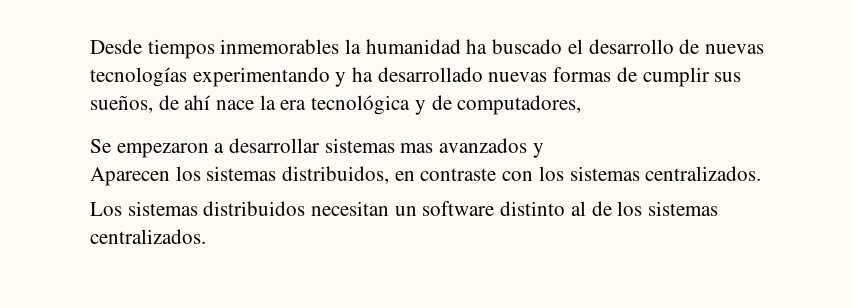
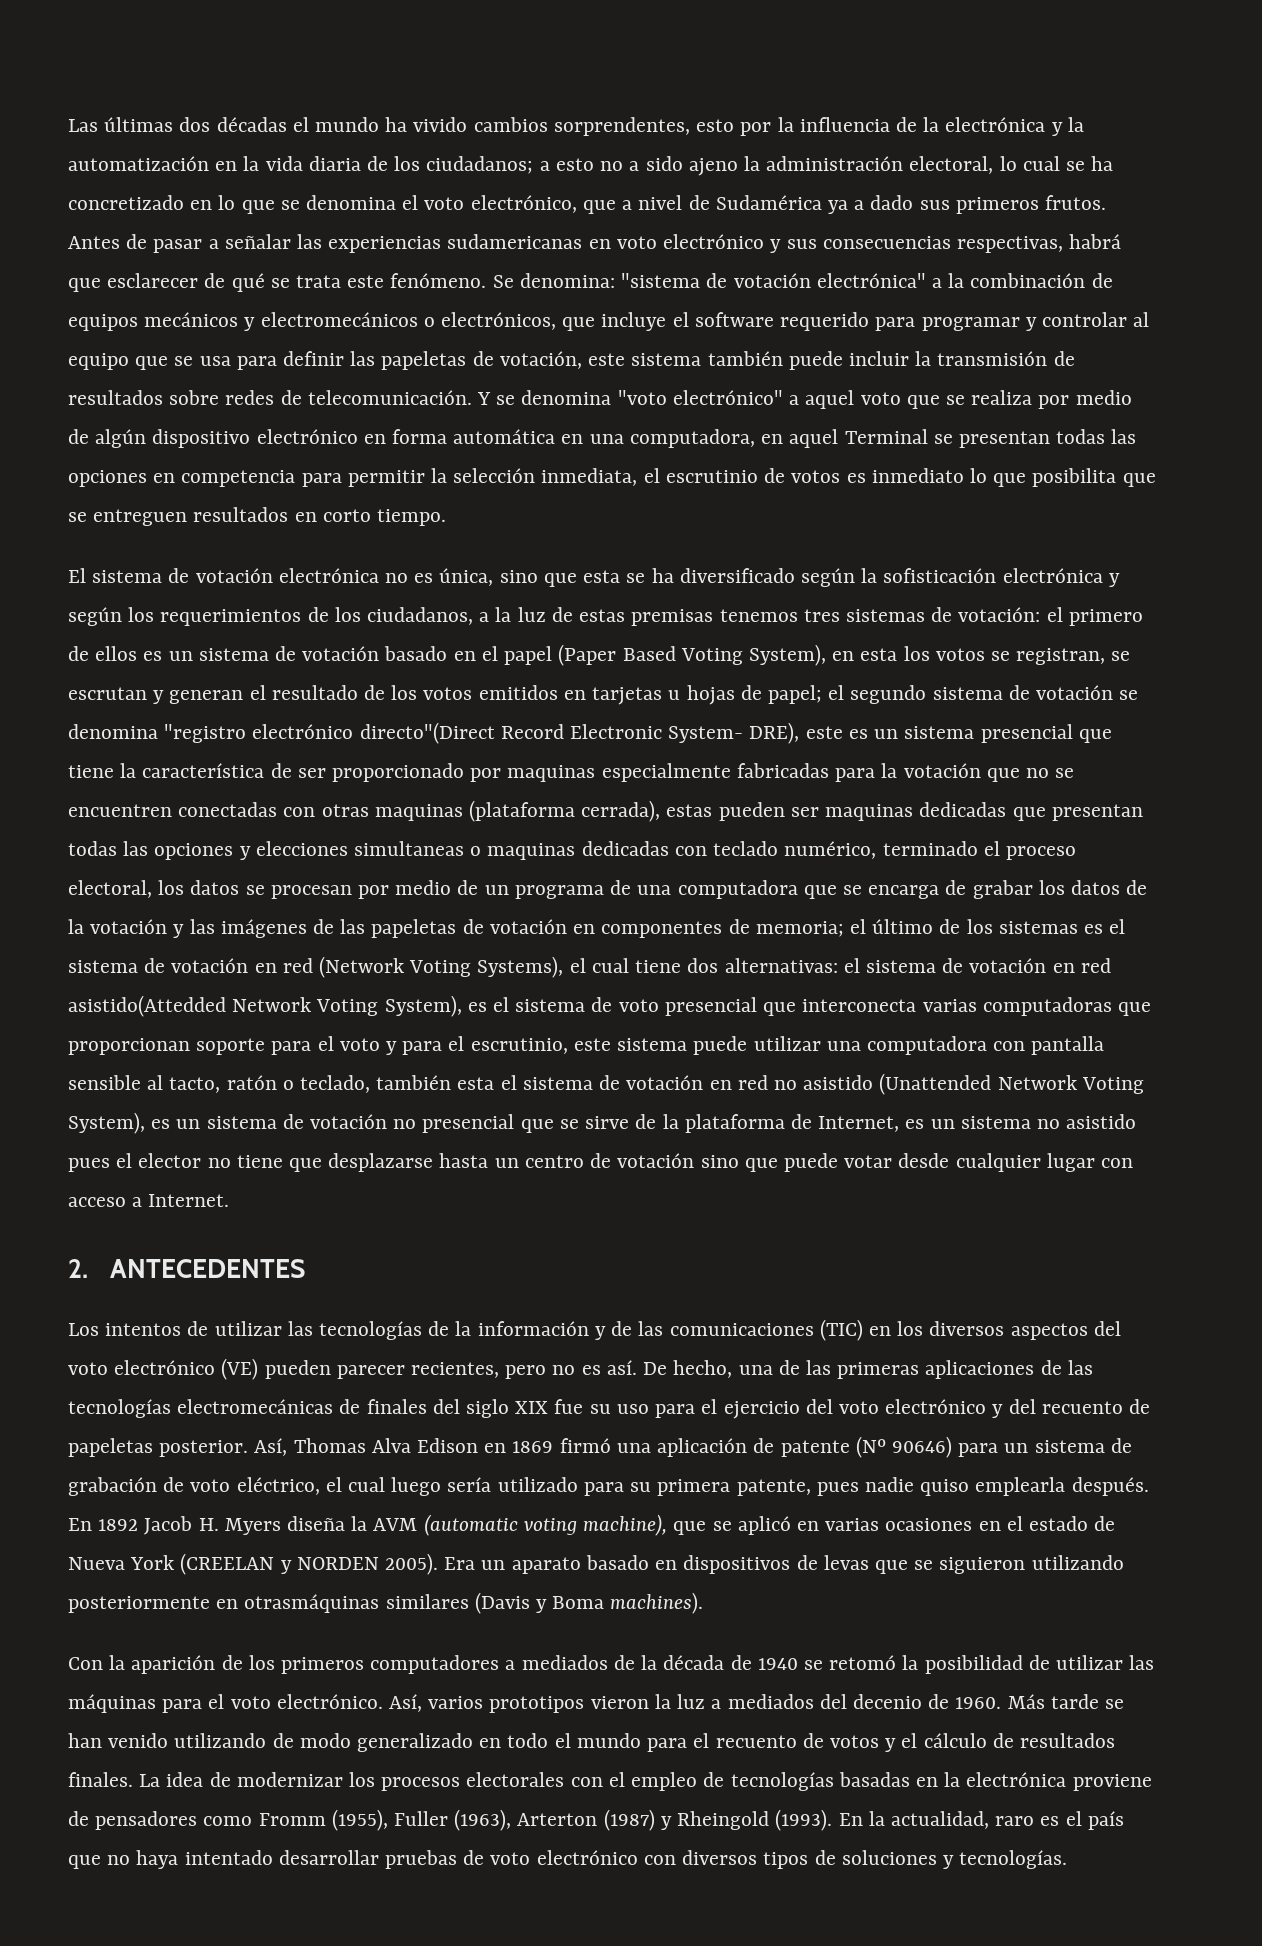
[90,39,764,59] [90,67,742,87] [90,95,582,115] [90,138,544,158] [90,166,762,186] [90,201,718,216] [90,229,207,244] Desde tiempos inmemorables la humanidad ha buscado el desarrollo de nuevas tecnologías experimentando y ha desarrollado nuevas formas de cumplir sus sueños, de ahí nace la era tecnológica y de computadores, // Se empezaron a desarrollar sistemas mas avanzados y // Aparecen los sistemas distribuidos, en contraste con los sistemas centralizados. // Los sistemas distribuidos necesitan un software distinto al de los sistemas centralizados. -> [68,117,1084,136] [68,156,1114,176] [68,195,1106,214] [68,234,1122,253] [68,273,1113,292] [68,312,1150,331] [68,351,1075,370] [68,390,1132,409] [68,429,1137,448] [68,468,1156,487] [68,507,447,526] [68,568,1120,587] [68,607,1143,626] [68,644,1131,666] [68,685,1139,705] [68,722,1112,744] [68,763,1075,782] [68,800,1143,822] [68,841,1076,860] [68,880,1148,899] [68,919,1126,938] [68,956,1111,978] [68,995,1151,1017] [68,1036,1105,1055] [68,1073,1144,1095] [68,1112,1137,1134] [68,1153,1133,1172] [68,1194,230,1207] [68,1259,306,1278] [68,1319,1121,1341] [68,1358,1093,1380] [68,1399,1150,1419] [68,1436,1132,1458] [68,1477,1149,1496] [68,1514,1116,1536] [68,1553,1124,1575] [68,1592,704,1614] [68,1655,1155,1674] [68,1694,1124,1713] [68,1733,1115,1752] [68,1772,1152,1791] [68,1809,1124,1831] [68,1850,1068,1869] Las últimas dos décadas el mundo ha vivido cambios sorprendentes, esto por la influencia de la electrónica y la automatización en la vida diaria de los ciudadanos; a esto no a sido ajeno la administración electoral, lo cual se ha concretizado en lo que se denomina el voto electrónico, que a nivel de Sudamérica ya a dado sus primeros frutos. Antes de pasar a señalar las experiencias sudamericanas en voto electrónico y sus consecuencias respectivas, habrá que esclarecer de qué se trata este fenómeno. Se denomina: "sistema de votación electrónica" a la combinación de equipos mecánicos y electromecánicos o electrónicos, que incluye el software requerido para programar y controlar al equipo que se usa para definir las papeletas de votación, este sistema también puede incluir la transmisión de resultados sobre redes de telecomunicación. Y se denomina "voto electrónico" a aquel voto que se realiza por medio de algún dispositivo electrónico en forma automática en una computadora, en aquel Terminal se presentan todas las opciones en competencia para permitir la selección inmediata, el escrutinio de votos es inmediato lo que posibilita que se entreguen resultados en corto tiempo. // El sistema de votación electrónica no es única, sino que esta se ha diversificado según la sofisticación electrónica y según los requerimientos de los ciudadanos, a la luz de estas premisas tenemos tres sistemas de votación: el primero de ellos es un sistema de votación basado en el papel (Paper Based Voting System), en esta los votos se registran, se escrutan y generan el resultado de los votos emitidos en tarjetas u hojas de papel; el segundo sistema de votación se denomina "registro electrónico directo"(Direct Record Electronic System- DRE), este es un sistema presencial que tiene la característica de ser proporcionado por maquinas especialmente fabricadas para la votación que no se encuentren conectadas con otras maquinas (plataforma cerrada), estas pueden ser maquinas dedicadas que presentan todas las opciones y elecciones simultaneas o maquinas dedicadas con teclado numérico, terminado el proceso electoral, los datos se procesan por medio de un programa de una computadora que se encarga de grabar los datos de la votación y las imágenes de las papeletas de votación en componentes de memoria; el último de los sistemas es el sistema de votación en red (Network Voting Systems), el cual tiene dos alternativas: el sistema de votación en red asistido(Attedded Network Voting System), es el sistema de voto presencial que interconecta varias computadoras que proporcionan soporte para el voto y para el escrutinio, este sistema puede utilizar una computadora con pantalla sensible al tacto, ratón o teclado, también esta el sistema de votación en red no asistido (Unattended Network Voting System), es un sistema de votación no presencial que se sirve de la plataforma de Internet, es un sistema no asistido pues el elector no tiene que desplazarse hasta un centro de votación sino que puede votar desde cualquier lugar con acceso a Internet. // 2. ANTECEDENTES // Los intentos de utilizar las tecnologías de la información y de las comunicaciones (TIC) en los diversos aspectos del voto electrónico (VE) pueden parecer recientes, pero no es así. De hecho, una de las primeras aplicaciones de las tecnologías electromecánicas de finales del siglo XIX fue su uso para el ejercicio del voto electrónico y del recuento de papeletas posterior. Así, Thomas Alva Edison en 1869 firmó una aplicación de patente (Nº 90646) para un sistema de grabación de voto eléctrico, el cual luego sería utilizado para su primera patente, pues nadie quiso emplearla después. En 1892 Jacob H. Myers diseña la AVM (automatic voting machine), que se aplicó en varias ocasiones en el estado de Nueva York (CREELAN y NORDEN 2005). Era un aparato basado en dispositivos de levas que se siguieron utilizando posteriormente en otrasmáquinas similares (Davis y Boma machines). // Con la aparición de los primeros computadores a mediados de la década de 1940 se retomó la posibilidad de utilizar las máquinas para el voto electrónico. Así, varios prototipos vieron la luz a mediados del decenio de 1960. Más tarde se han venido utilizando de modo generalizado en todo el mundo para el recuento de votos y el cálculo de resultados finales. La idea de modernizar los procesos electorales con el empleo de tecnologías basadas en la electrónica proviene de pensadores como Fromm (1955), Fuller (1963), Arterton (1987) y Rheingold (1993). En la actualidad, raro es el país que no haya intentado desarrollar pruebas de voto electrónico con diversos tipos de soluciones y tecnologías.

